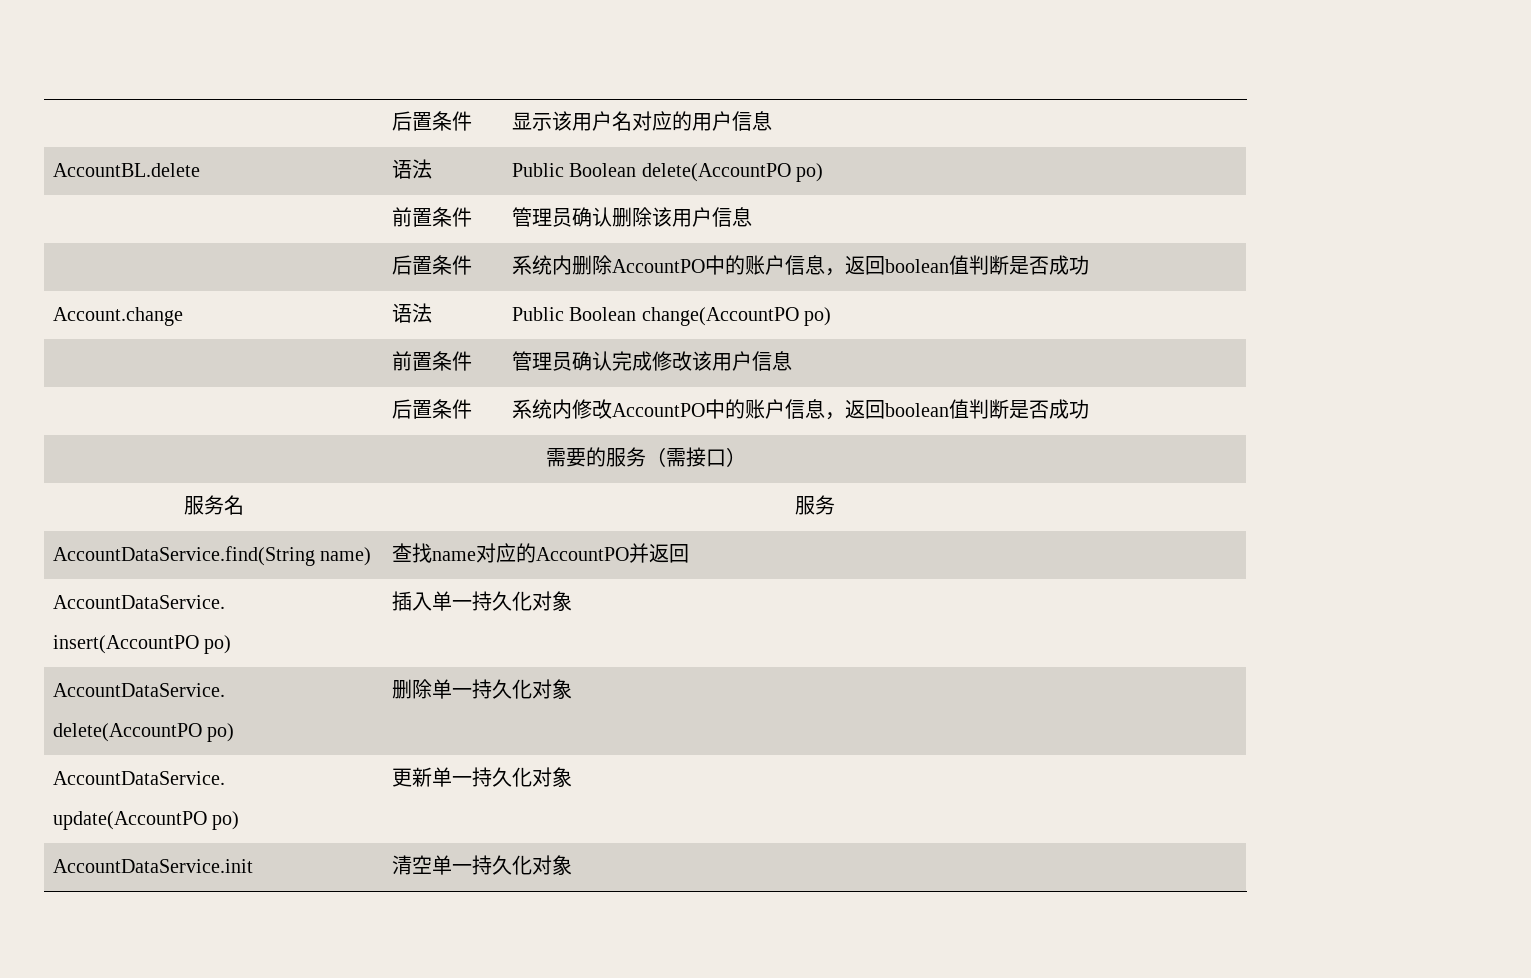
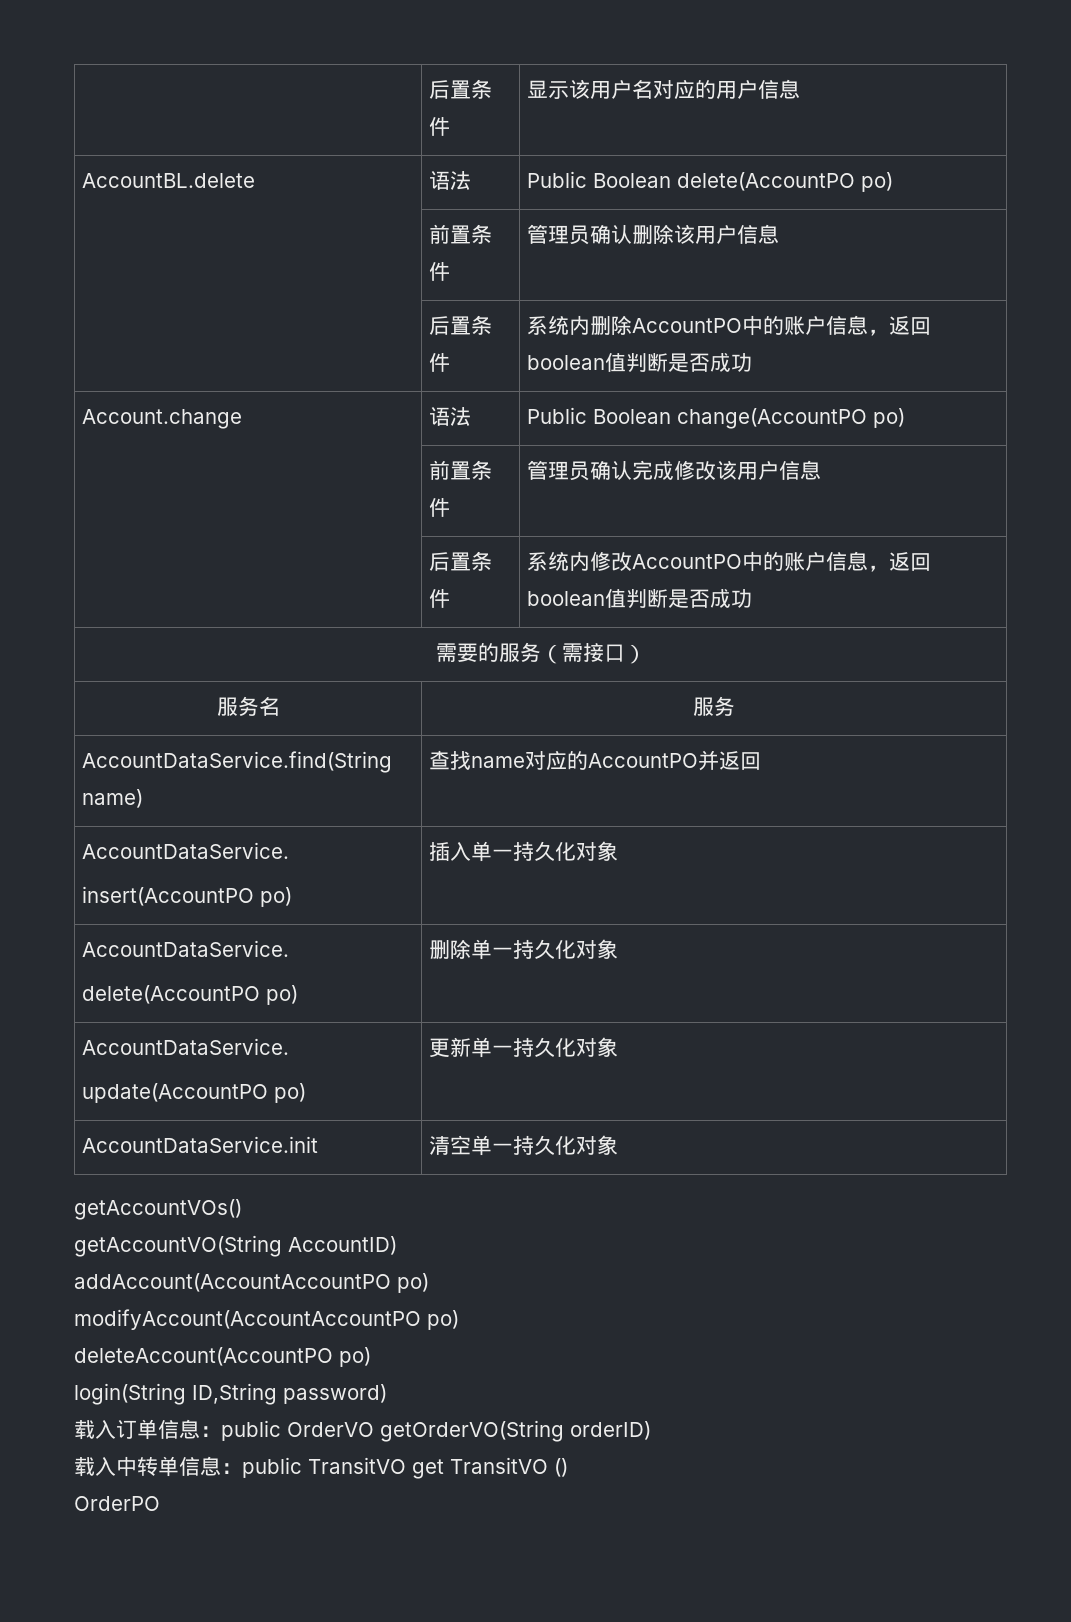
(573, 865) none -> [74,1199,242,1220] [74,1235,397,1257] [74,1273,429,1293] [74,1309,459,1330] [74,1347,371,1367] [74,1383,387,1405] [74,1419,651,1442] [74,1456,568,1479] [74,1496,160,1511] // getAccountVOs() // getAccountVO(String AccountID) // addAccount(AccountAccountPO po) // modifyAccount(AccountAccountPO po) // deleteAccount(AccountPO po) // login(String ID,String password) // 载入订单信息：public OrderVO getOrderVO(String orderID) // 载入中转单信息：public TransitVO get TransitVO () // OrderPO

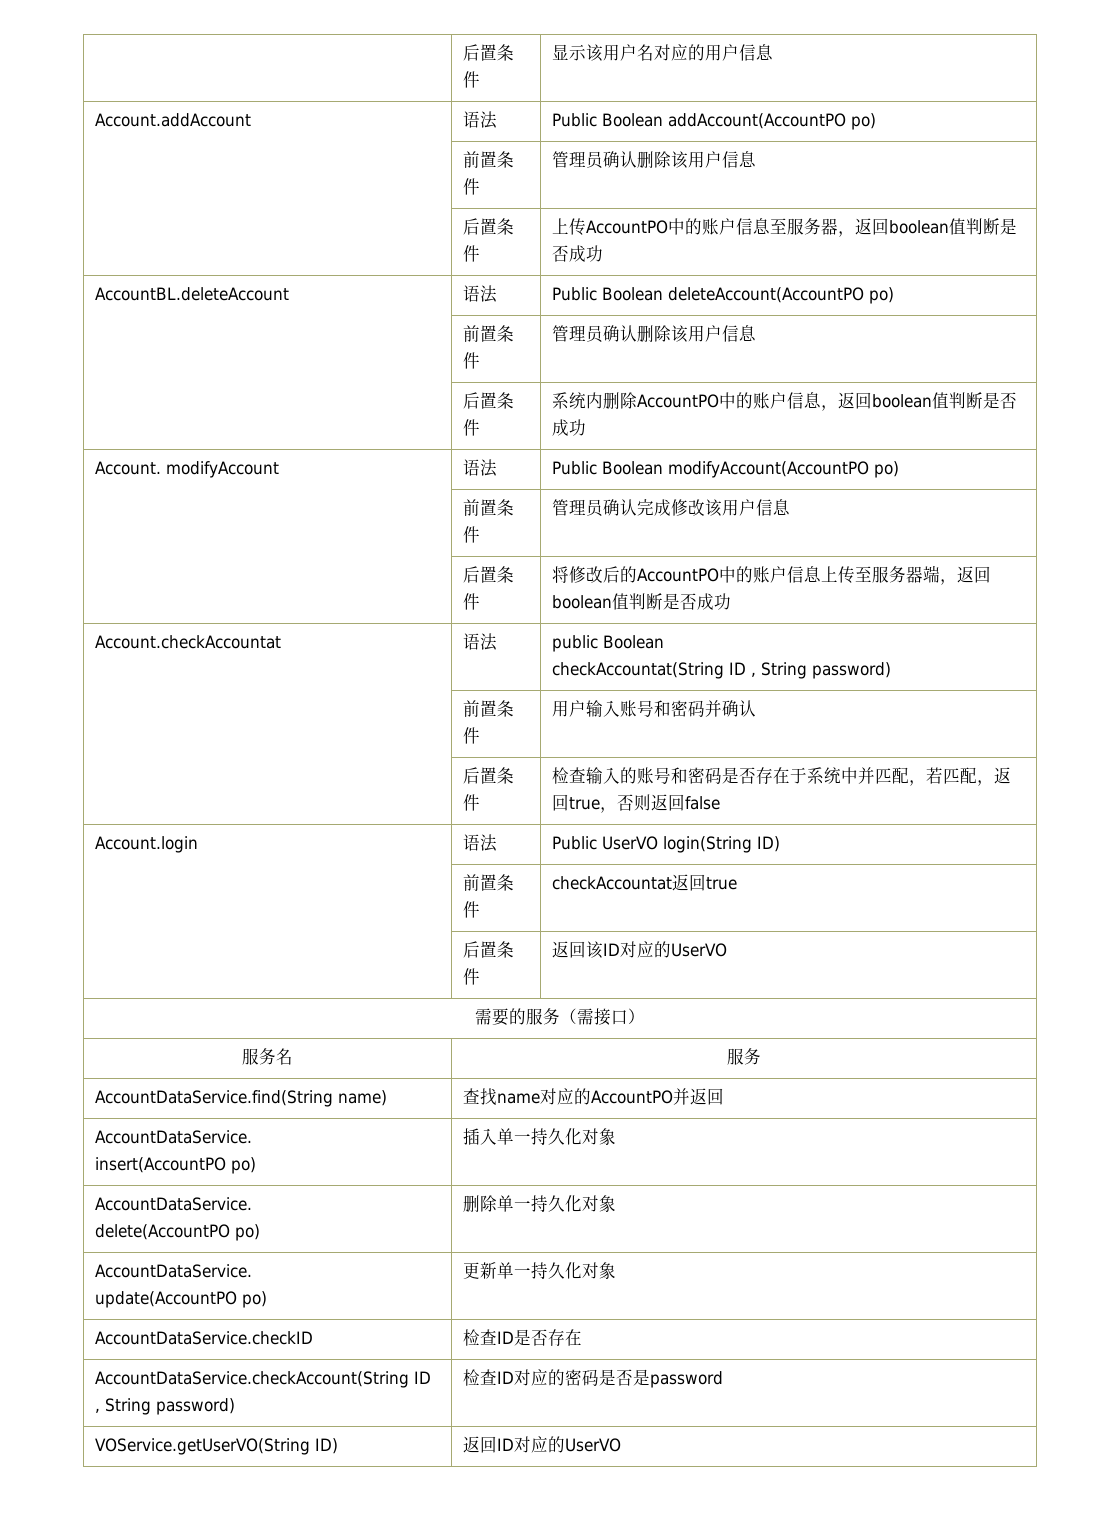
[82,173,256,188] [429,171,472,190] [527,171,856,191] AccountBL.delete | 语法 | Public Boolean delete(AccountPO -> [95,113,252,127] [463,111,498,129] [552,113,877,130] [463,151,515,168] [463,178,481,195] [552,151,757,169] [463,218,515,235] [463,245,481,262] [552,218,1018,237] [552,245,604,262] [95,287,290,301] [463,285,498,303] [552,287,865,303] Account.addAccount | 语法 | Public Boolean addAccount(AccountPO po) // | 前置条件 | 管理员确认删除该用户信息 // | 后置条件 | 上传AccountPO中的账户信息至服务器，返回boolean值判断是否成功 // AccountBL.deleteAccount | 语法 | Public Boolean deleteAccount(AccountPO
[82,409,243,429] [429,407,472,426] [527,407,868,429] Account.change | 语法 | Public Boolean change(AccountPO -> [95,461,280,478] [463,459,498,477] [552,461,870,478] Account. modifyAccount | 语法 | Public Boolean modifyAccount(AccountPO
[527,551,932,572] [527,589,753,608] 系统内修改AccountPO中的账户信息，返回boolean值判断是否成功 -> [552,565,992,585] [552,593,732,610] [95,635,282,649] [463,633,498,651] [552,635,665,652] [552,662,892,679] [463,700,515,717] [463,727,481,744] [552,700,757,717] [463,767,515,784] [463,794,481,811] [552,767,1012,786] [552,794,721,813] [95,836,199,853] [463,834,498,852] [552,836,781,853] [463,874,515,891] [463,901,481,918] [552,874,738,891] [463,941,515,958] [463,968,481,985] [552,941,728,959] 将修改后的AccountPO中的账户信息上传至服务器端，返回boolean值判断是否成功 // Account.checkAccountat | 语法 | public Boolean // checkAccountat(String ID , String password) // | 前置条件 | 用户输入账号和密码并确认 // | 后置条件 | 检查输入的账号和密码是否存在于系统中并匹配，若匹配，返回true，否则返回false // Account.login | 语法 | Public UserVO login(String ID) // | 前置条件 | checkAccountat返回true // | 后置条件 | 返回该ID对应的UserVO
[82,1136,319,1153] [429,1135,619,1156] [74,1199,242,1220] [74,1235,397,1257] [74,1273,429,1293] [74,1309,459,1330] [74,1347,371,1367] [74,1383,387,1405] [74,1419,651,1442] [74,1456,568,1479] [74,1496,160,1511] AccountDataService.init | 清空单一持久化对象 // getAccountVOs() // getAccountVO(String AccountID) // addAccount(AccountAccountPO po) // modifyAccount(AccountAccountPO po) // deleteAccount(AccountPO po) // login(String ID,String password) // 载入订单信息：public OrderVO getOrderVO(String orderID) // 载入中转单信息：public TransitVO get TransitVO () // OrderPO -> [95,1331,314,1345] [463,1329,583,1346] [95,1371,432,1388] [95,1398,236,1415] [463,1369,724,1388] [95,1438,339,1455] [463,1436,622,1453] AccountDataService.checkID | 检查ID是否存在 // AccountDataService.checkAccount(String ID , String password) | 检查ID对应的密码是否是password // VOService.getUserVO(String ID) | 返回ID对应的UserVO

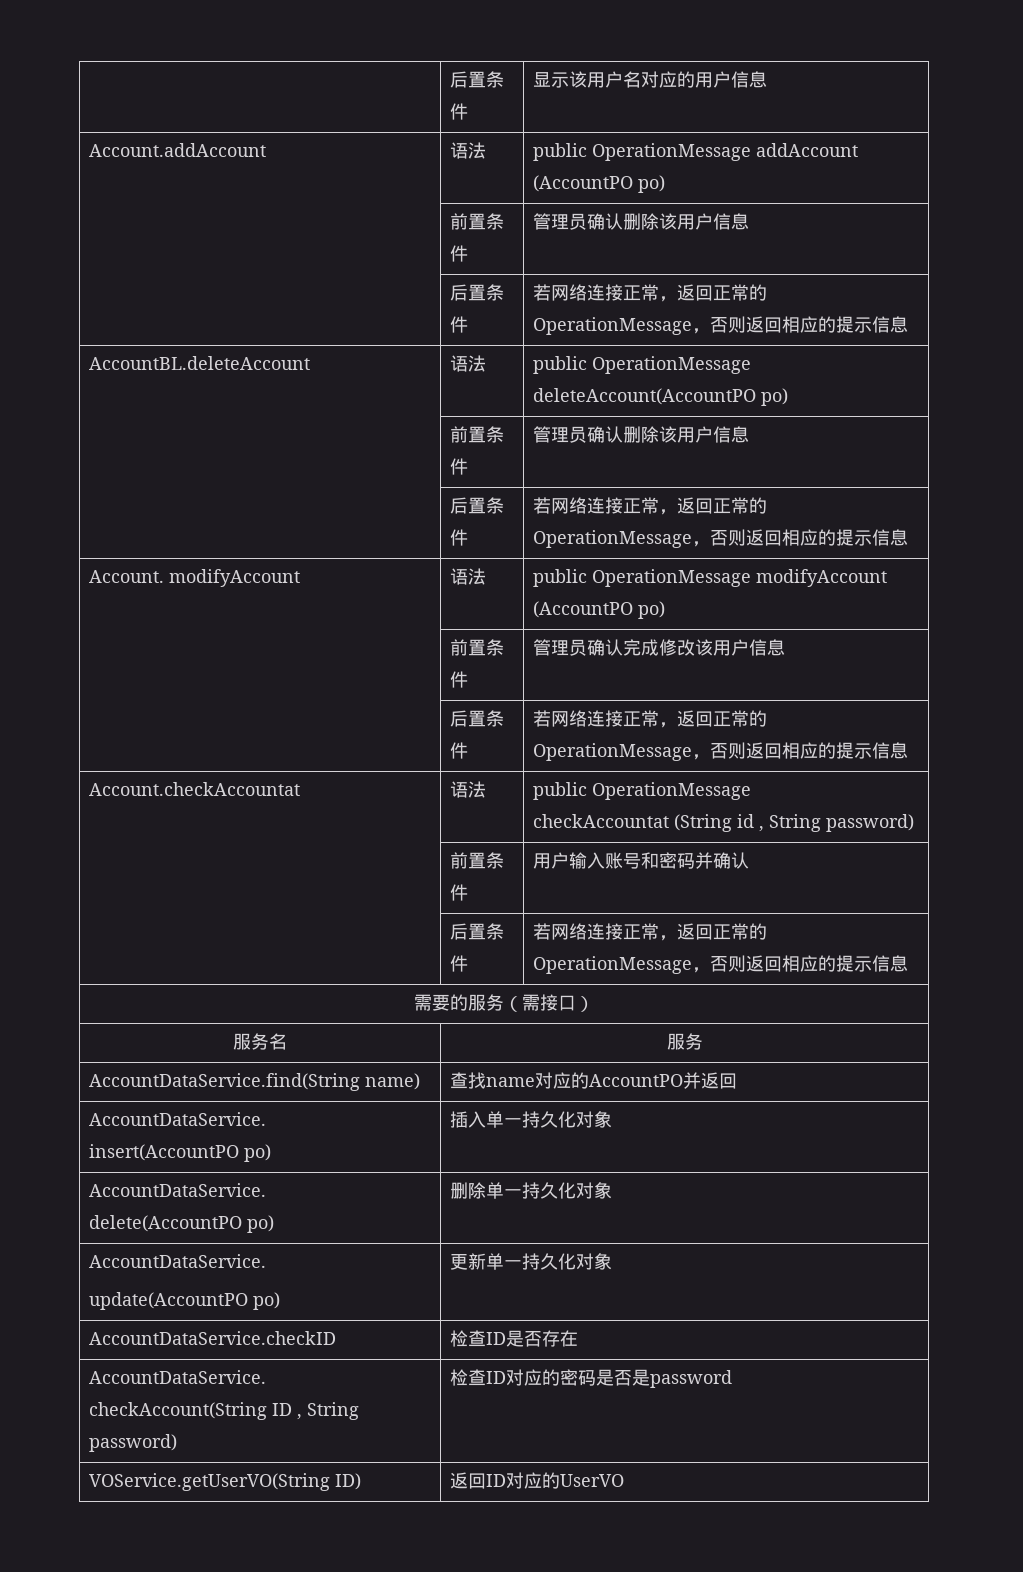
[552,113,847,129] Public Boolean addAccount(AccountPO -> [533,143,859,161] [533,175,634,192] public OperationMessage addAccount (AccountPO
[552,218,1018,237] [552,245,604,262] 上传AccountPO中的账户信息至服务器，返回boolean值判断是否成功 -> [533,284,768,302] [533,316,909,335] 若网络连接正常，返回正常的OperationMessage，否则返回相应的提示信息
[552,287,664,301] Public Boolean -> [533,356,752,374] public OperationMessage
[552,392,1018,411] [552,419,587,436] 系统内删除AccountPO中的账户信息，返回boolean值判断是否成功 -> [533,497,768,515] [533,529,909,548] 若网络连接正常，返回正常的OperationMessage，否则返回相应的提示信息
[552,461,870,478] Public Boolean modifyAccount(AccountPO -> [533,569,888,587] [533,601,634,618] public OperationMessage modifyAccount (AccountPO
[552,565,992,585] [552,593,732,610] 将修改后的AccountPO中的账户信息上传至服务器端，返回boolean值判断是否成功 -> [533,710,768,728] [533,742,909,761] 若网络连接正常，返回正常的OperationMessage，否则返回相应的提示信息
[603,635,665,649] [552,662,747,679] Boolean // checkAccountat(String ID -> [592,782,752,800] [533,814,755,832] OperationMessage // checkAccountat (String id
[552,767,1012,786] [552,794,721,813] [95,836,199,853] [463,834,498,852] [552,836,781,853] [463,874,515,891] [463,901,481,918] [552,874,738,891] [463,941,515,958] [463,968,481,985] [552,941,728,959] 检查输入的账号和密码是否存在于系统中并匹配，若匹配，返回true，否则返回false // Account.login | 语法 | Public UserVO login(String ID) // | 前置条件 | checkAccountat返回true // | 后置条件 | 返回该ID对应的UserVO -> [533,923,768,941] [533,955,909,974] 若网络连接正常，返回正常的OperationMessage，否则返回相应的提示信息

